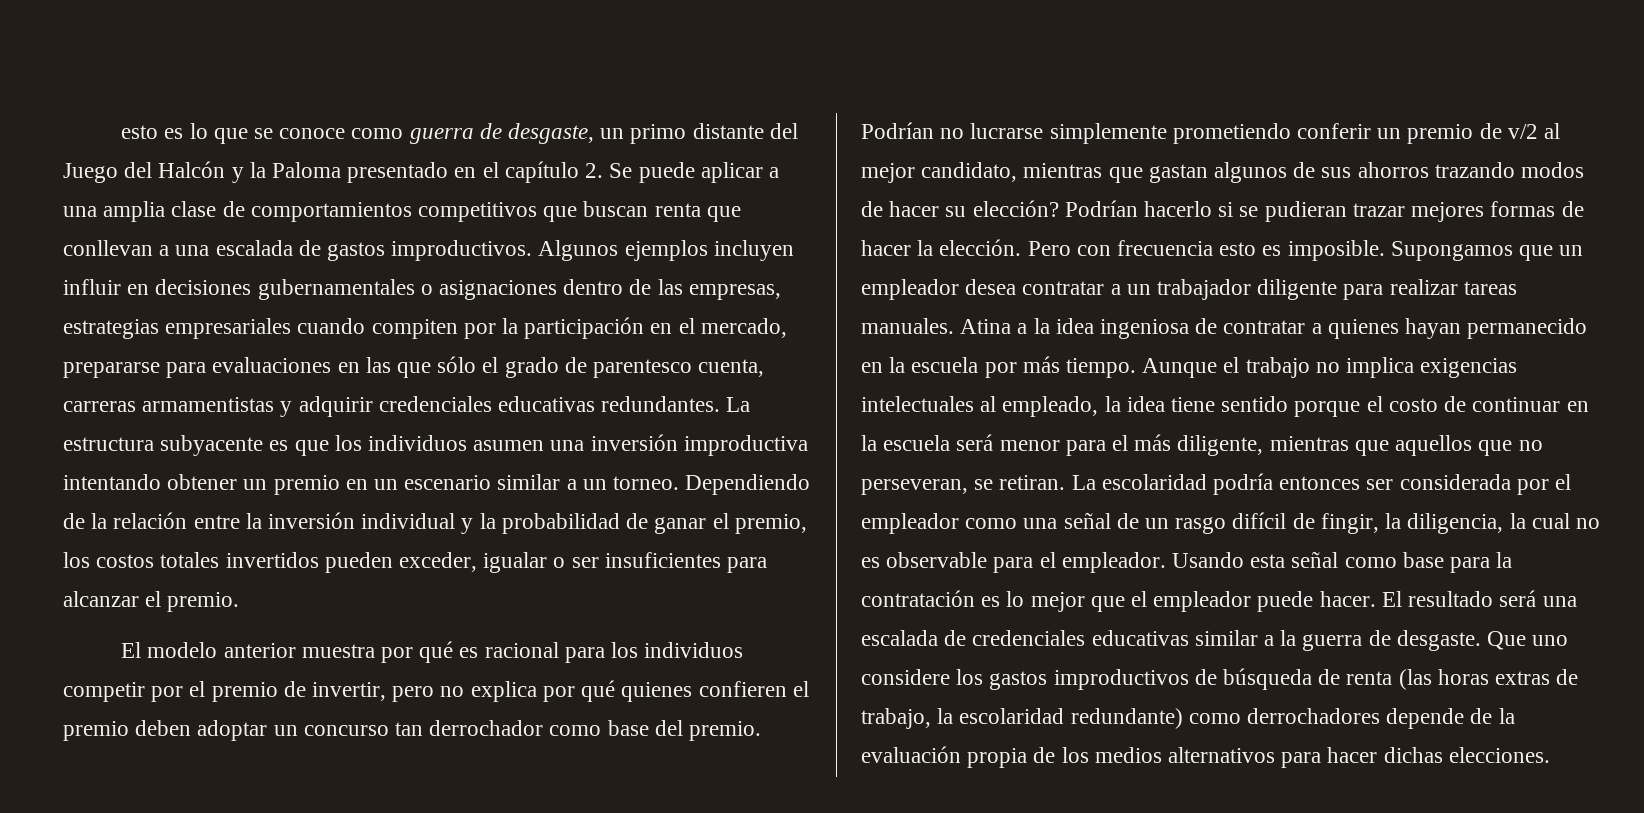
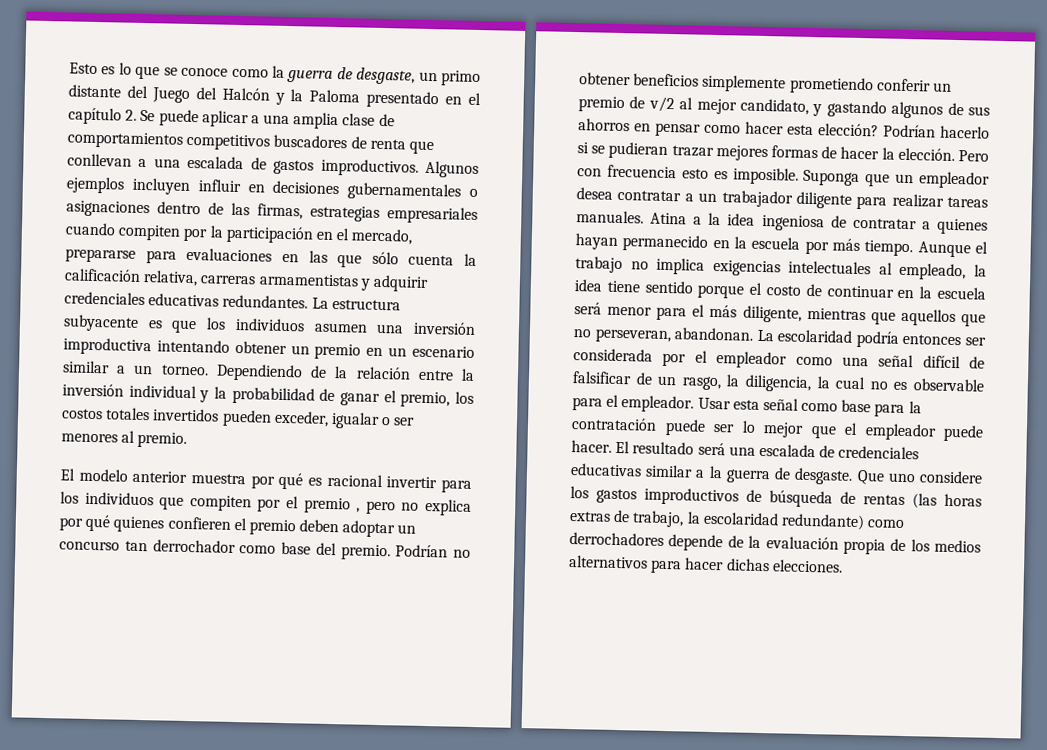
[121,125,159,139] esto -> [69,62,98,75] Esto
(404, 133) none -> [271,65,285,78] la
[543,201,649,222] que buscan -> [273,134,367,149] buscadores de
[688,284,781,300] empresas, -> [257,203,303,220] firmas,
[482,357,765,378] el grado de parentesco cuenta, -> [408,253,477,266] [64,268,199,287] cuenta la calificación relativa,
[604,552,768,573] [63,591,162,607] insuficientes para alcanzar el -> [61,430,136,443] menores al
(559, 650) none -> [386,476,438,489] invertir
[63,682,145,702] competir -> [159,495,252,512] que compiten
[283,681,387,701] de invertir, -> [356,507,361,513] ,
[970,123,1044,139] lucrarse -> [579,72,700,87] obtener beneficios
[1023,163,1208,183] mientras que gastan -> [812,100,887,118] y gastando
[1434,162,1585,178] [861,201,967,217] trazando modos de hacer su -> [634,121,814,137] en pensar como hacer esta
[1390,241,1513,261] Supongamos -> [803,169,861,187] Suponga
[974,475,1066,490] se retiran. -> [674,327,755,341] abandonan.
[1116,512,1379,534] de un rasgo difícil de fingir, -> [922,355,985,369] [572,371,721,391] difícil de falsificar de un rasgo,
[1172,552,1245,568] Usando -> [697,397,731,410] Usar
[981,596,1001,607] es -> [664,418,735,436] puede ser
[1346,671,1393,685] renta -> [863,494,905,506] rentas

